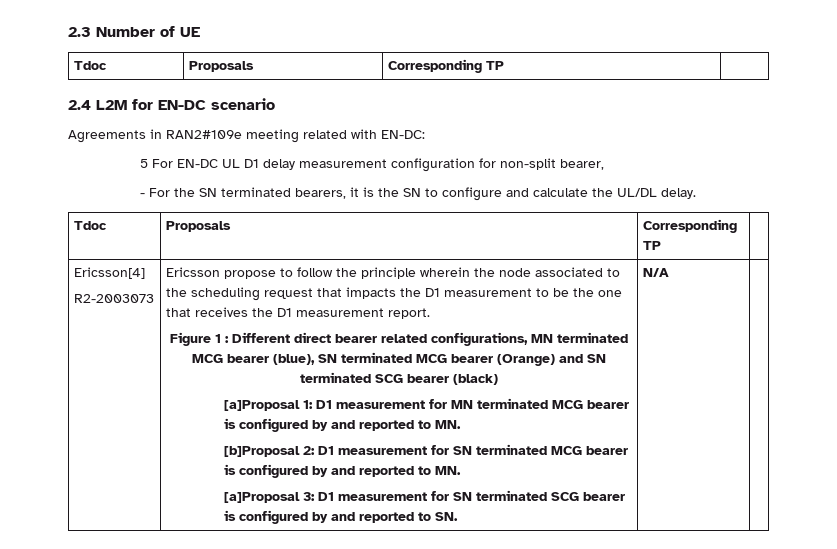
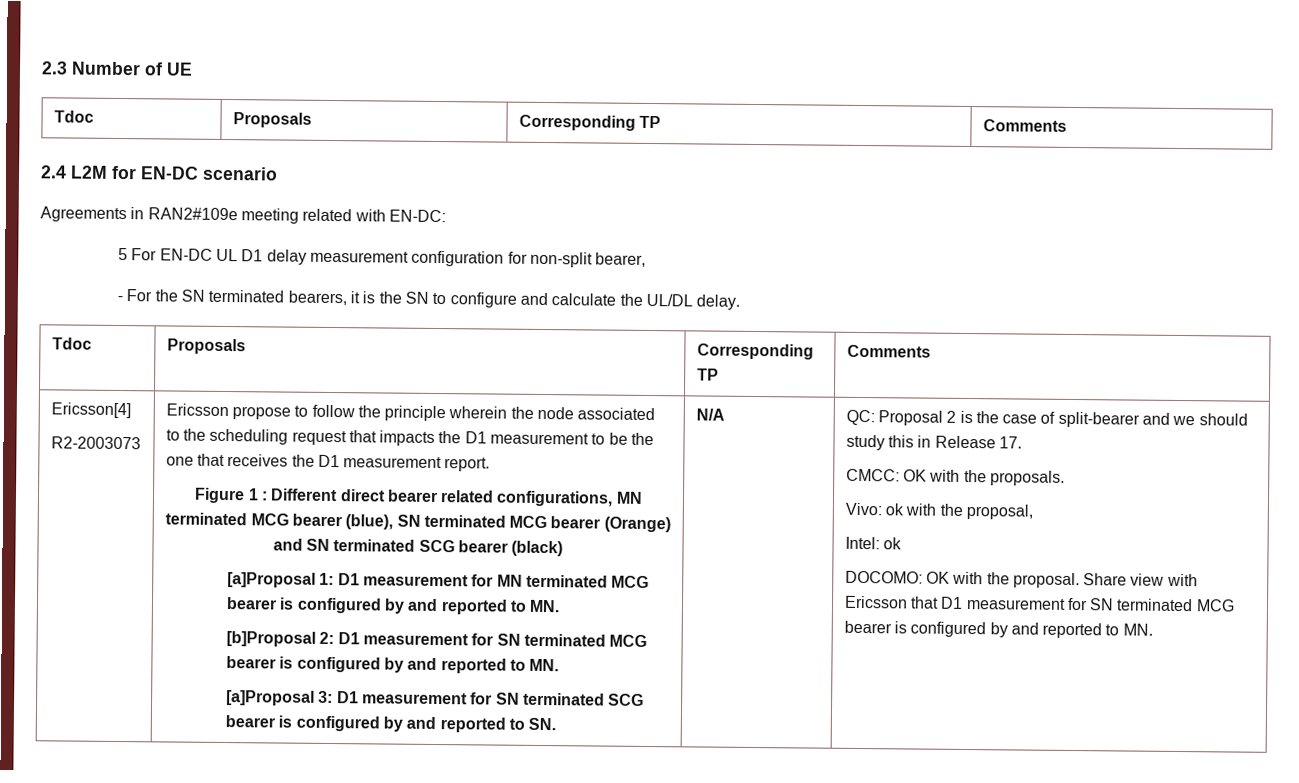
(504, 65) none -> [982,119,1067,132] Comments
(661, 245) none -> [846,344,931,358] Comments
(669, 272) none -> [845,409,1248,428] [845,434,1022,451] [845,468,1065,486] [844,502,1033,520] [844,536,902,550] [844,570,1198,589] [843,595,1235,612] [843,620,1153,639] QC: Proposal 2 is the case of split-bearer and we should study this in Release 17. // CMCC: OK with the proposals. // Vivo: ok with the proposal, // Intel: ok // DOCOMO: OK with the proposal. Share view with Ericsson that D1 measurement for SN terminated MCG bearer is configured by and reported to MN.

